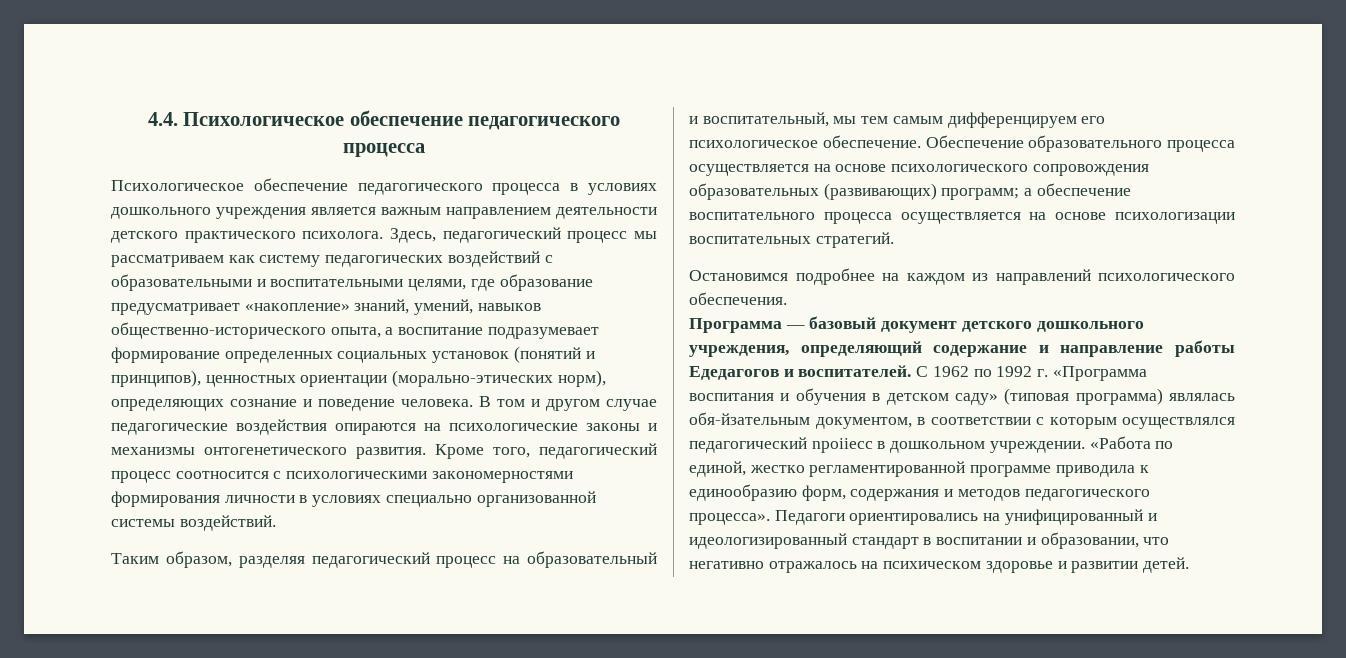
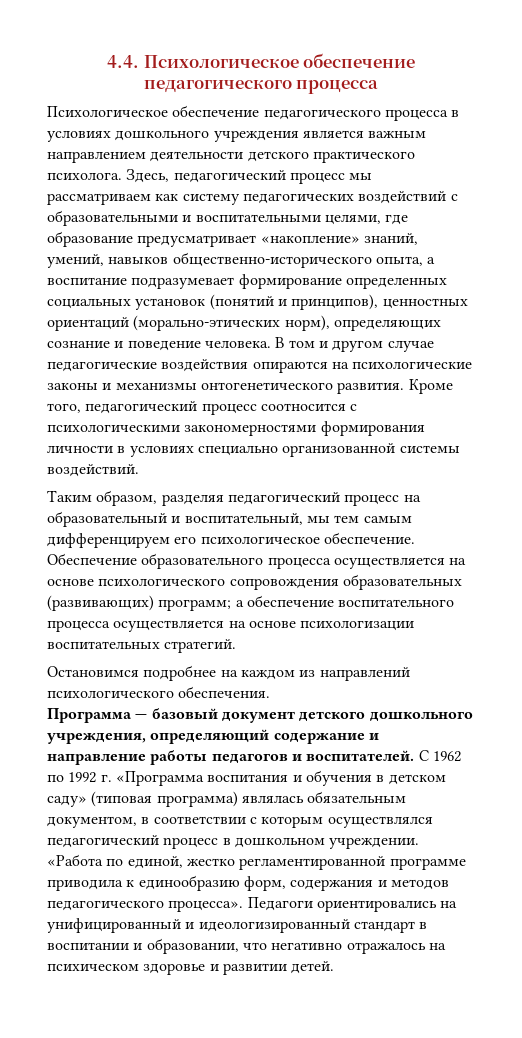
[300,375,388,387] ориентации -> [47,317,129,331] ориентаций
[689,366,779,380] Едедагогов -> [211,753,288,764] педагогов
[689,412,810,425] обя-йзательным -> [307,791,407,803] обязательным
[811,438,873,453] npoiiecc -> [163,837,219,849] npoцecc

